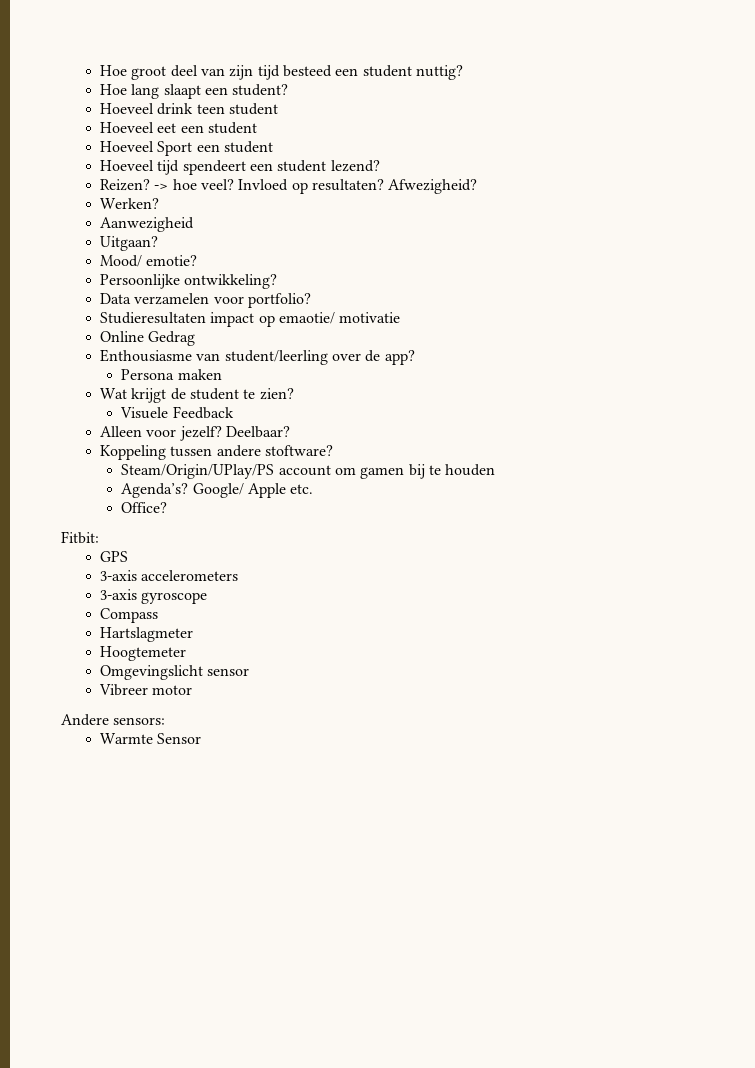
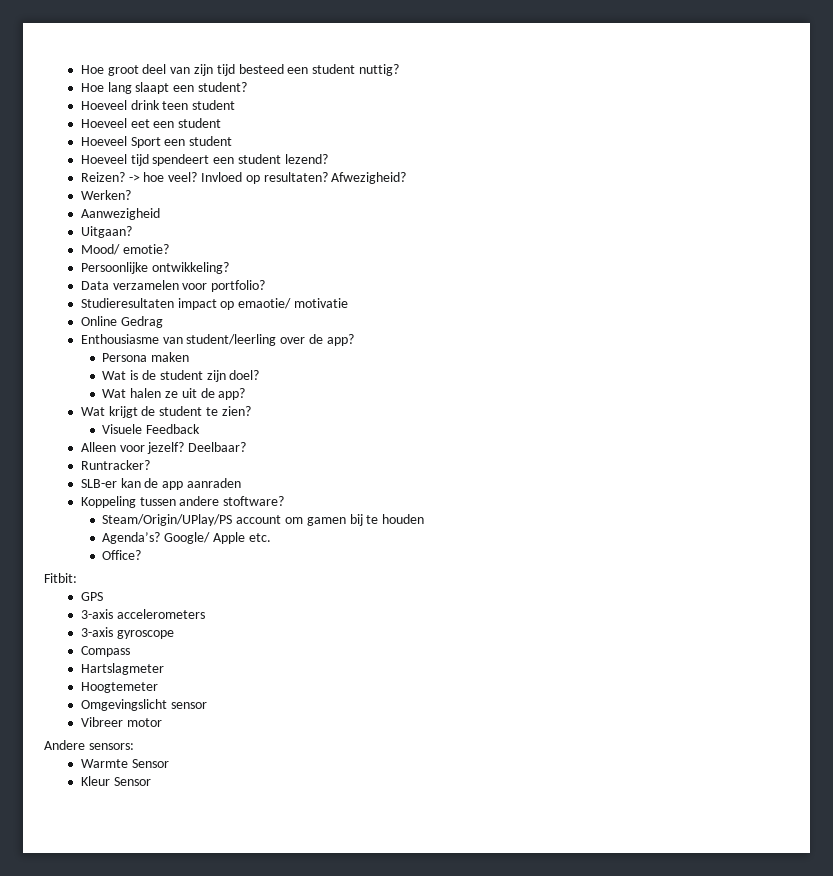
(222, 374) none -> [102,370,260,382] [102,388,246,400] // Wat is de student zijn doel? // Wat halen ze uit de app?
(290, 432) none -> [80,460,150,470] [80,478,242,490] // Runtracker? // SLB-er kan de app aanraden
(202, 738) none -> [80,776,151,786] // Kleur Sensor

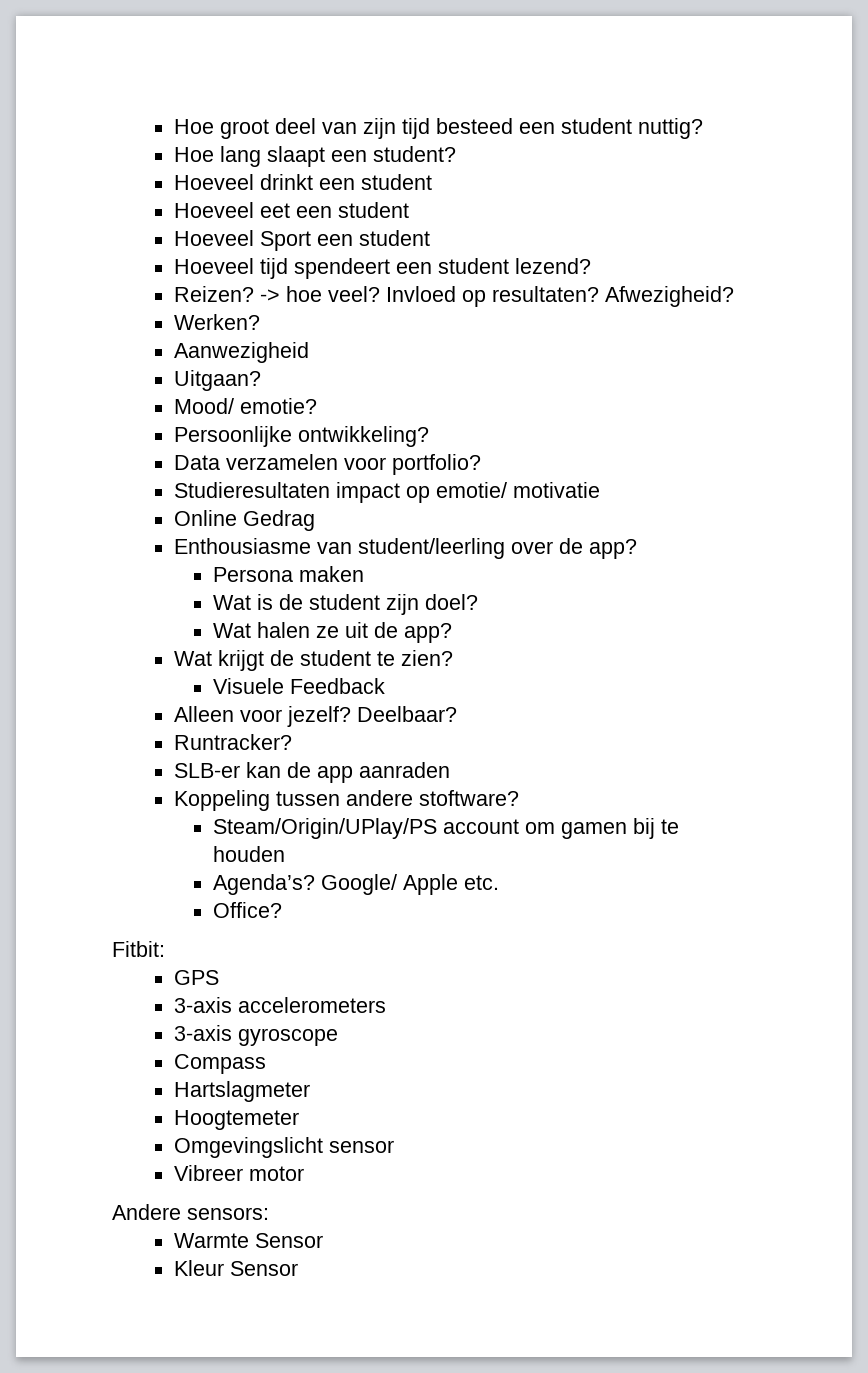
[130,100,189,110] drink teen -> [260,174,356,190] drinkt een
[238,298,292,309] emaotie/ -> [436,482,508,498] emotie/

